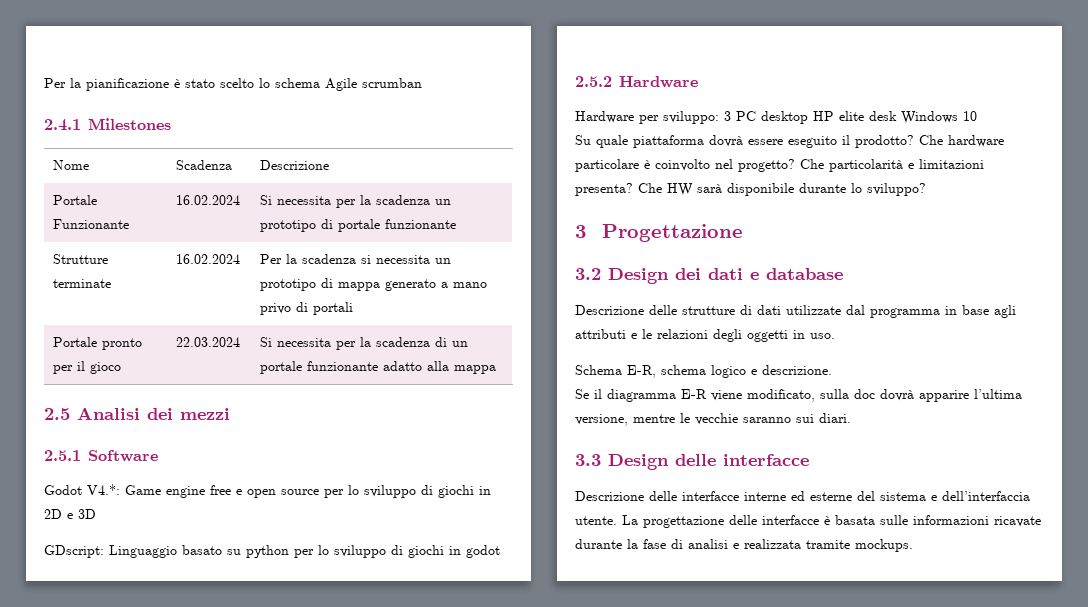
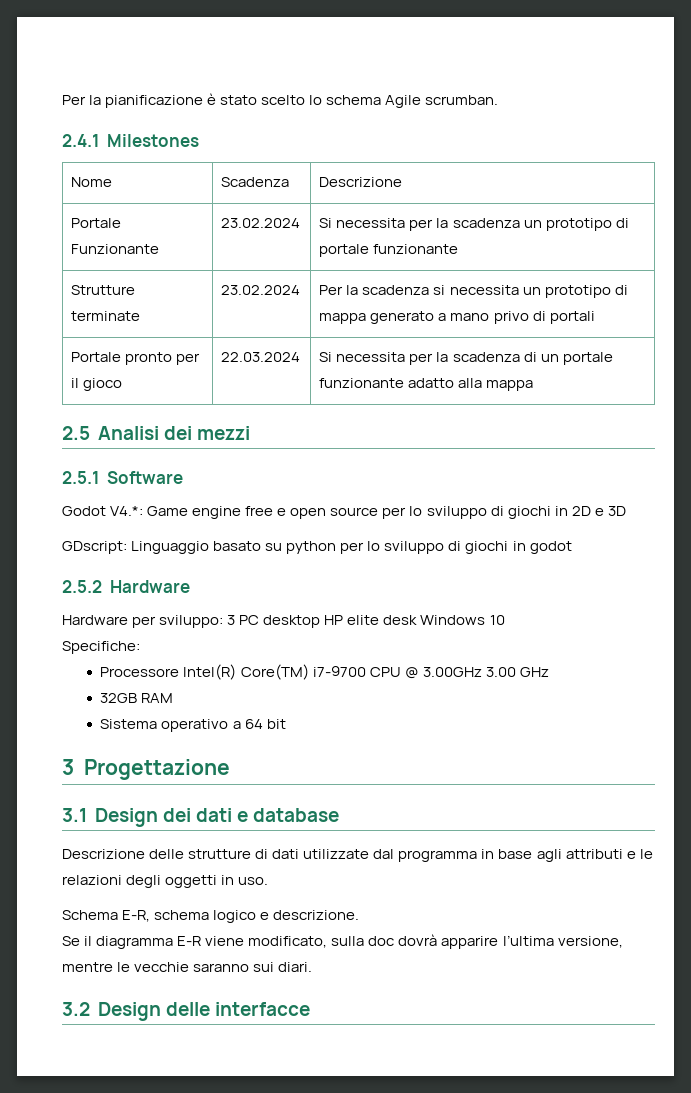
[362,78,422,88] scrumban -> [425,95,499,105] scrumban.
[176,195,241,205] 16.02.2024 -> [221,218,301,228] 23.02.2024
[176,254,241,264] 16.02.2024 -> [221,285,301,295] 23.02.2024
[575,135,1004,148] [575,159,984,172] [575,183,926,196] Su quale piattaforma dovrà essere eseguito il prodotto? Che hardware particolare è coinvolto nel progetto? Che particolarità e limitazioni presenta? Che HW sarà disponibile durante lo sviluppo? -> [62,641,140,654] [100,664,549,680] [100,693,174,703] [100,719,286,732] Specifiche: // Processore Intel(R) Core(TM) i7-9700 CPU @ 3.00GHz 3.00 GHz // 32GB RAM // Sistema operativo a 64 bit
[575,268,601,280] 3.2 -> [62,808,87,822] 3.1
[575,454,601,466] 3.3 -> [62,1002,90,1016] 3.2
[575,491,1030,501] [575,515,1041,528] [575,539,913,552] // Descrizione delle interfacce interne ed esterne del sistema e dell’interfaccia utente. La progettazione delle interfacce è basata sulle informazioni ricavate durante la fase di analisi e realizzata tramite mockups. -> (310, 1009) none

